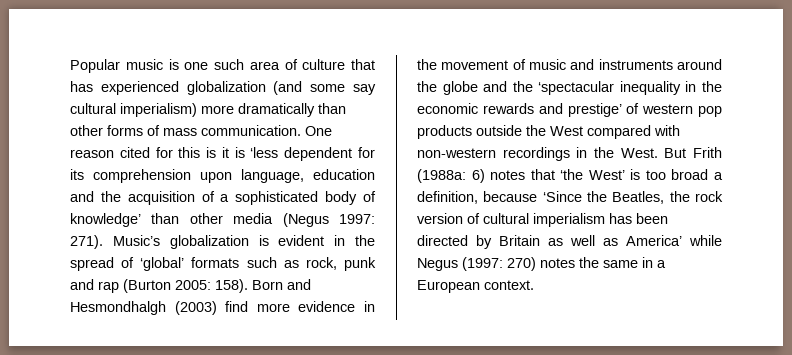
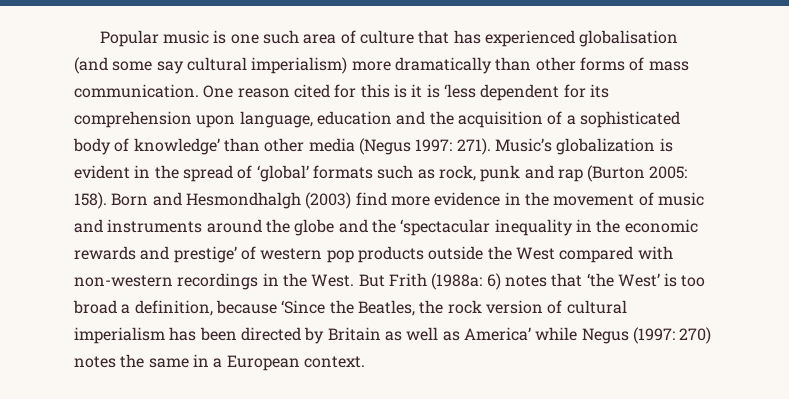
[186,81,266,95] globalization -> [579,30,679,47] globalisation

